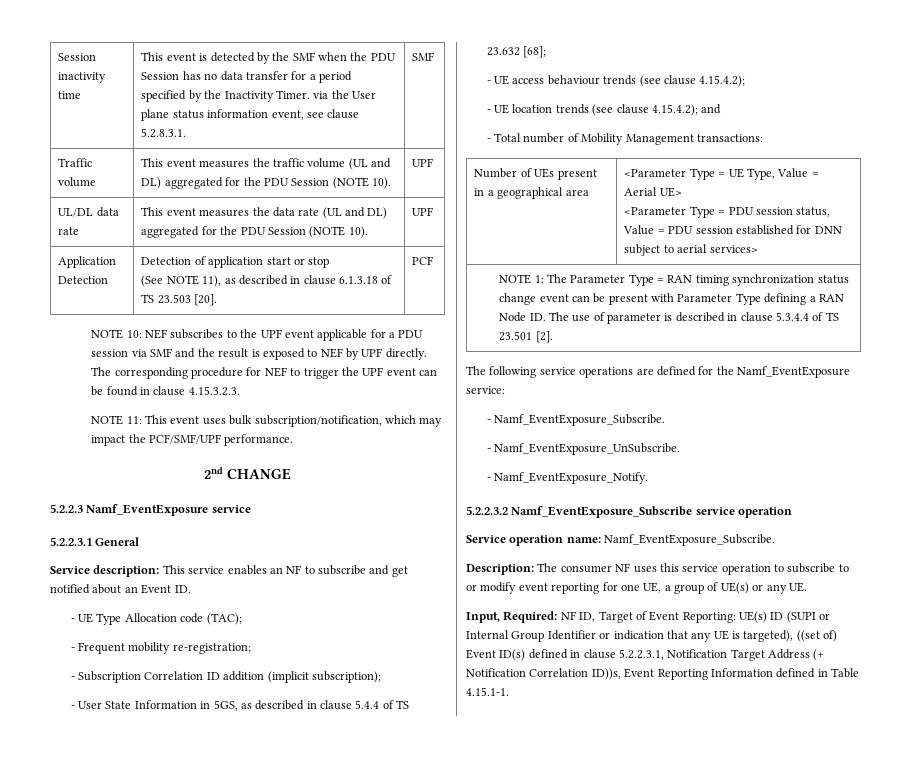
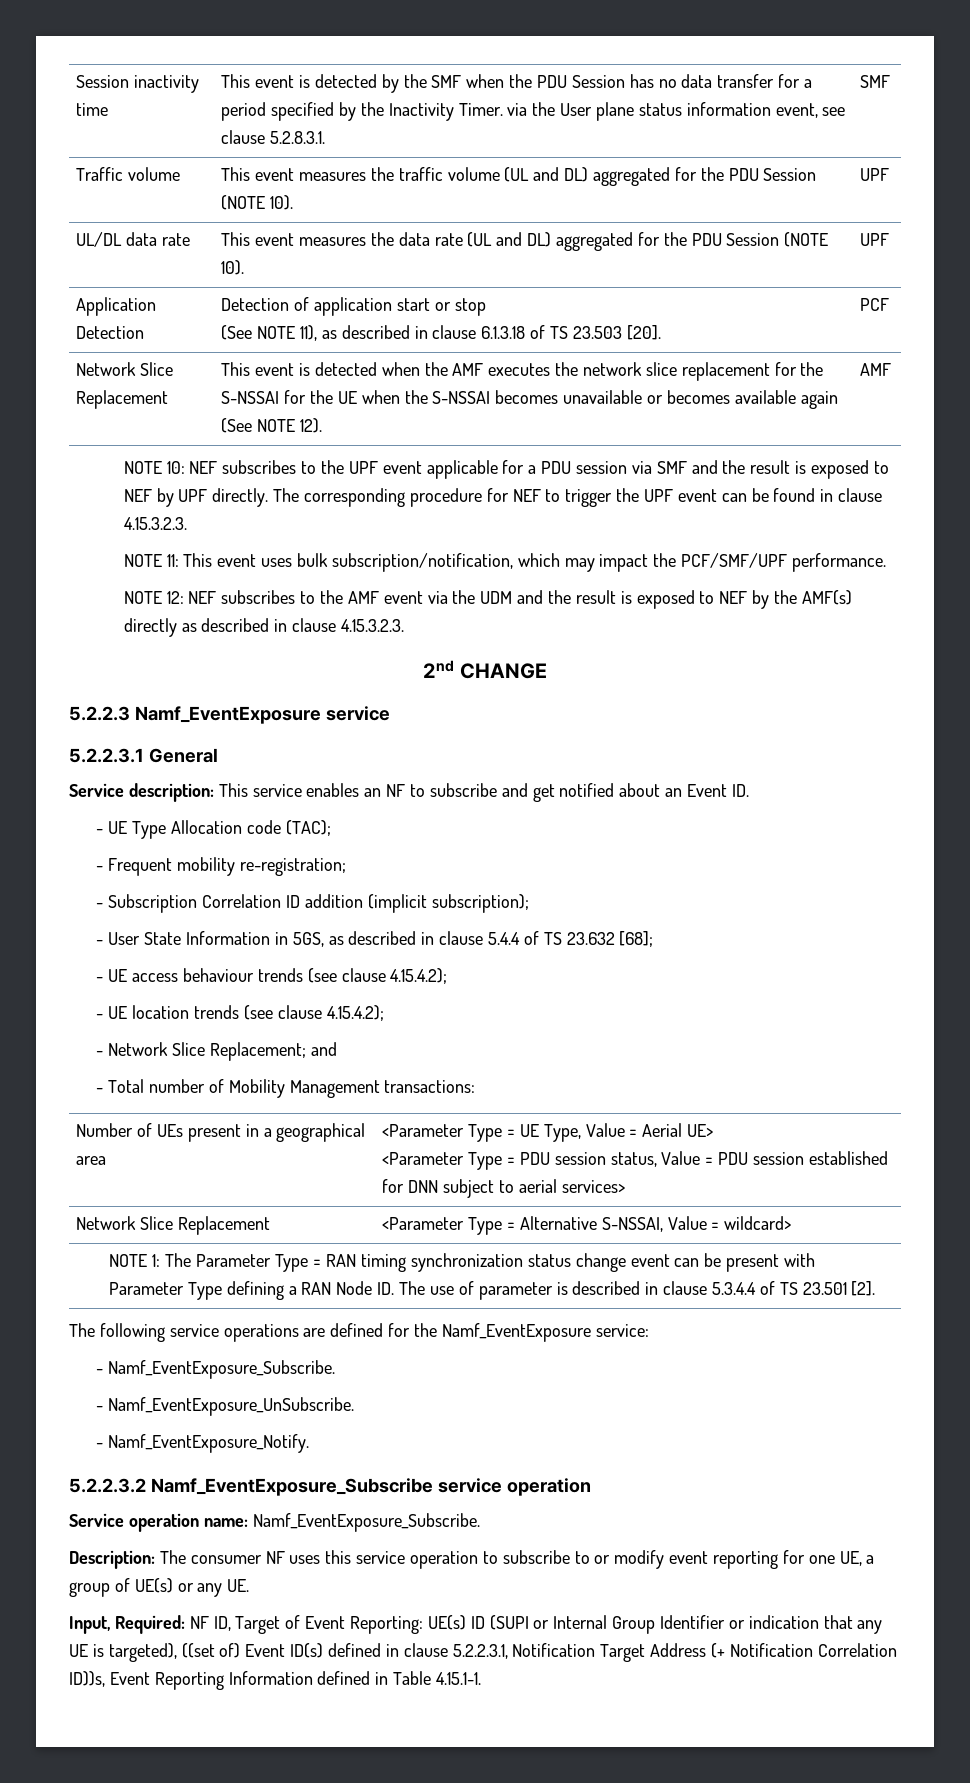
(434, 260) none -> [76,362,174,376] [76,390,169,409] [221,362,824,381] [221,390,838,409] [221,418,322,433] [860,363,892,376] // Network Slice Replacement | This event is detected when the AMF executes the network slice replacement for the S-NSSAI for the UE when the S-NSSAI becomes unavailable or becomes available again (See NOTE 12). | AMF
(294, 440) none -> [123,590,852,609] [123,618,404,637] // NOTE 12: NEF subscribes to the AMF event via the UDM and the result is exposed to NEF by the AMF(s) directly as described in clause 4.15.3.2.3.
(698, 110) none -> [96,1042,306,1061] // - Network Slice Replacement;
(758, 249) none -> [76,1216,270,1235] [382,1216,792,1235] // Network Slice Replacement | <Parameter Type = Alternative S-NSSAI, Value = wildcard>

